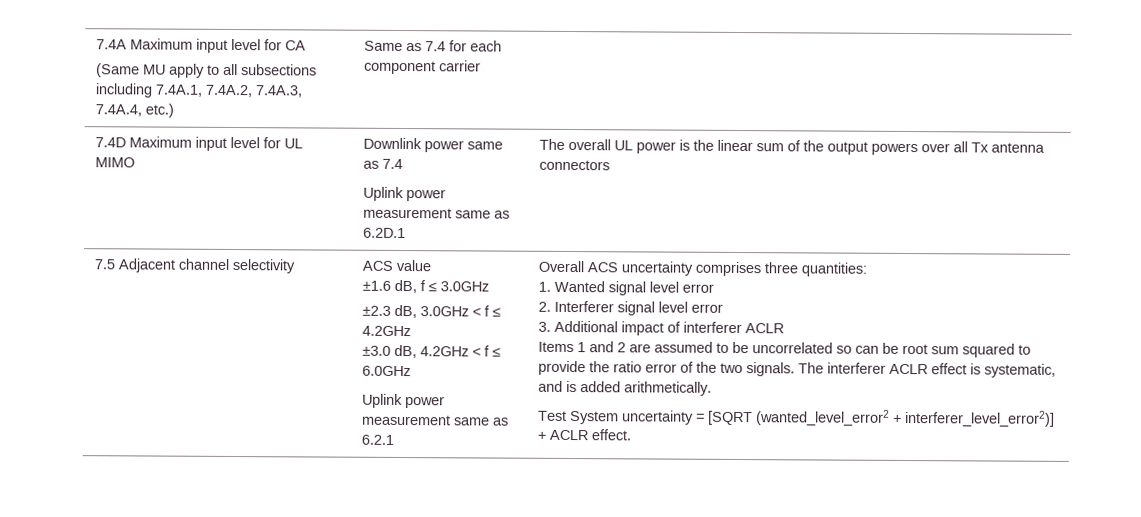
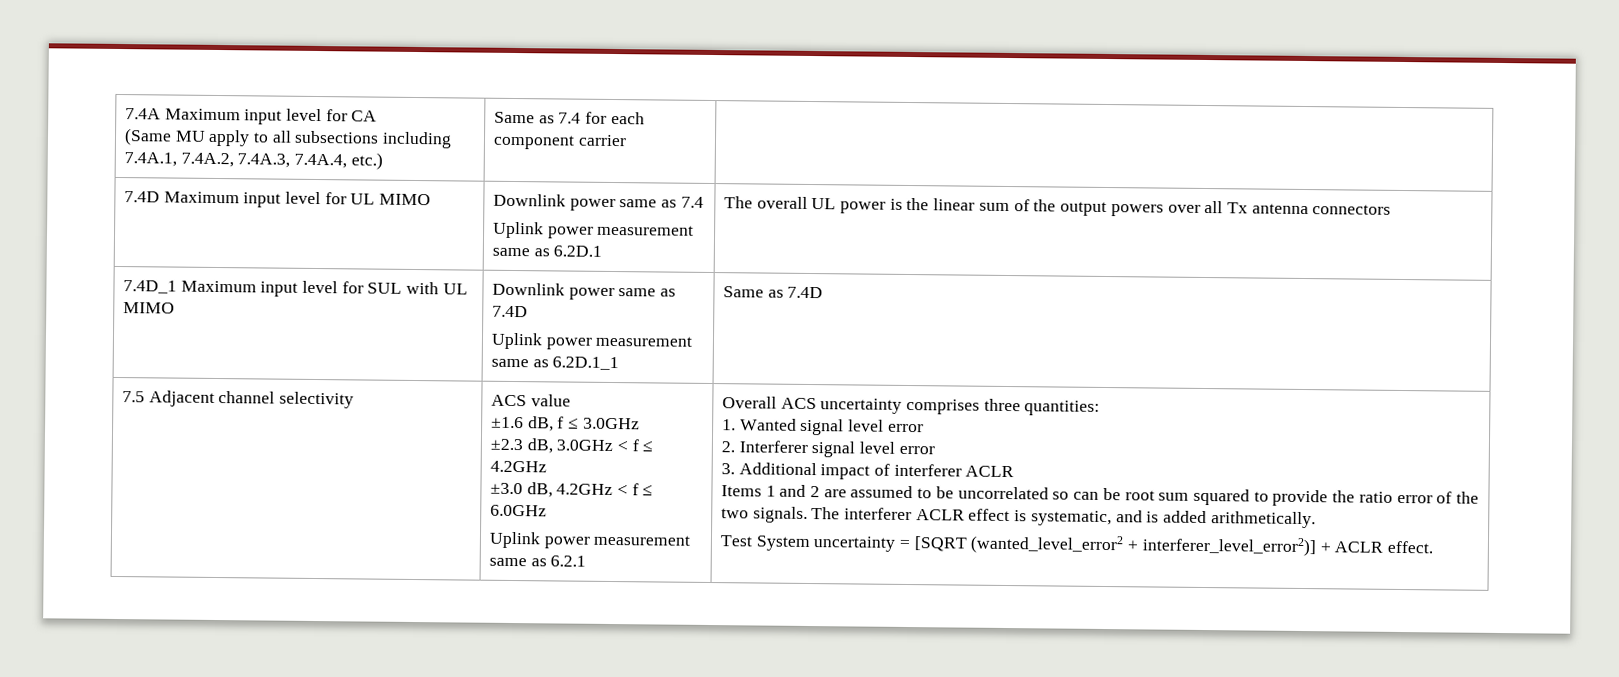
(610, 165) none -> [122,280,468,297] [122,302,175,314] [491,282,676,301] [491,305,528,318] [490,332,694,350] [490,356,620,371] [722,286,824,299] // 7.4D_1 Maximum input level for SUL with UL MIMO | Downlink power same as 7.4D // Uplink power measurement same as 6.2D.1_1 | Same as 7.4D

